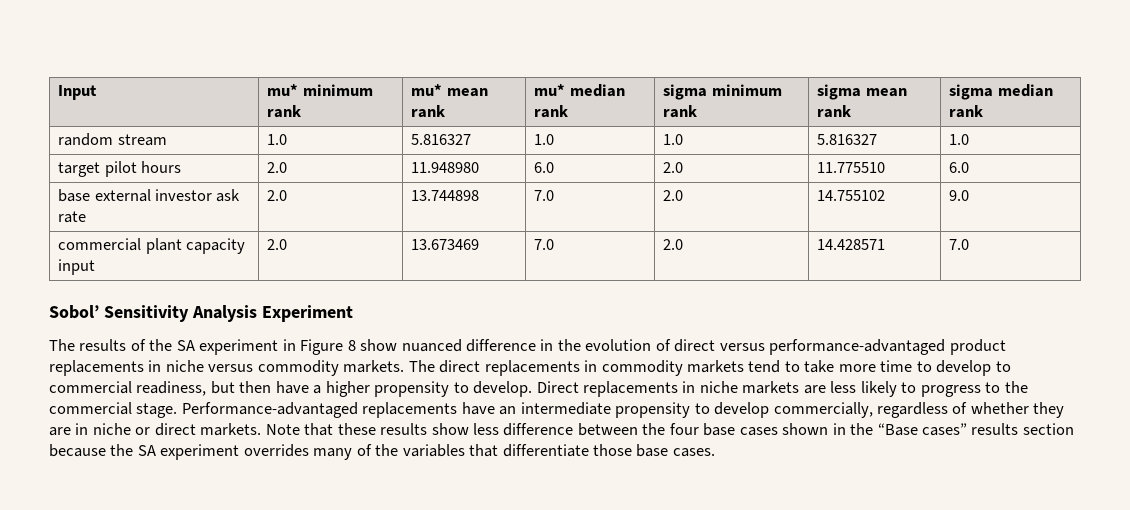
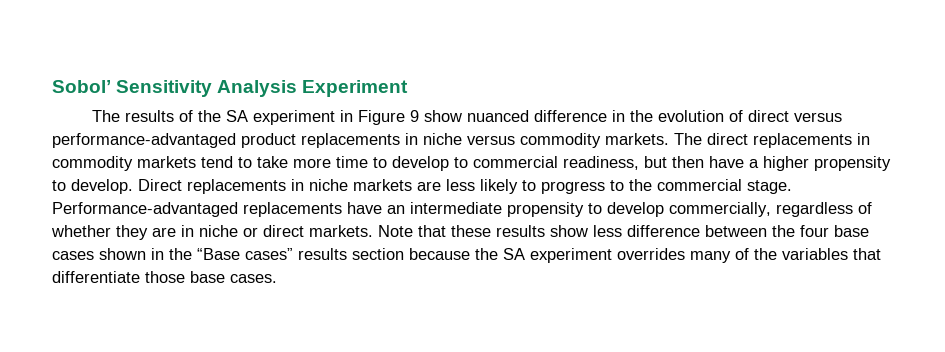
[58,85,98,100] [267,84,373,96] [267,105,302,118] [411,84,488,97] [411,105,446,118] [534,84,625,97] [534,105,569,118] [663,84,782,100] [663,105,698,118] [817,84,907,100] [817,105,852,118] [949,84,1053,100] [949,105,984,118] [58,133,167,146] [267,134,288,145] [411,134,472,145] [534,134,555,145] [663,134,684,145] [817,134,878,145] [949,134,970,145] [58,161,182,177] [267,162,288,173] [411,162,480,173] [534,162,555,173] [663,162,684,173] [817,162,886,173] [949,162,970,173] [58,189,241,202] [58,211,87,223] [267,190,288,201] [411,190,480,201] [534,190,555,201] [663,190,684,201] [817,190,886,201] [949,190,970,201] [58,238,246,254] [58,259,96,275] [267,239,288,250] [411,239,480,250] [534,239,555,250] [663,239,684,250] [817,239,886,250] [949,239,970,250] Input | mu* minimum rank | mu* mean rank | mu* median rank | sigma minimum rank | sigma mean rank | sigma median rank // random stream | 1.0 | 5.816327 | 1.0 | 1.0 | 5.816327 | 1.0 // target pilot hours | 2.0 | 11.948980 | 6.0 | 2.0 | 11.775510 | 6.0 // base external investor ask rate | 2.0 | 13.744898 | 7.0 | 2.0 | 14.755102 | 9.0 // commercial plant capacity input | 2.0 | 13.673469 | 7.0 | 2.0 | 14.428571 | 7.0 // -> (52, 86) none
[347,340,356,351] 8 -> [410,110,420,122] 9

